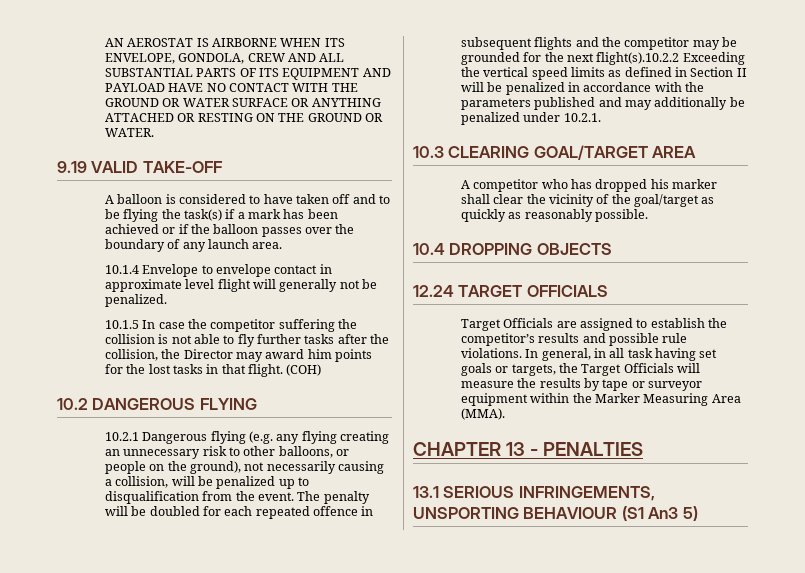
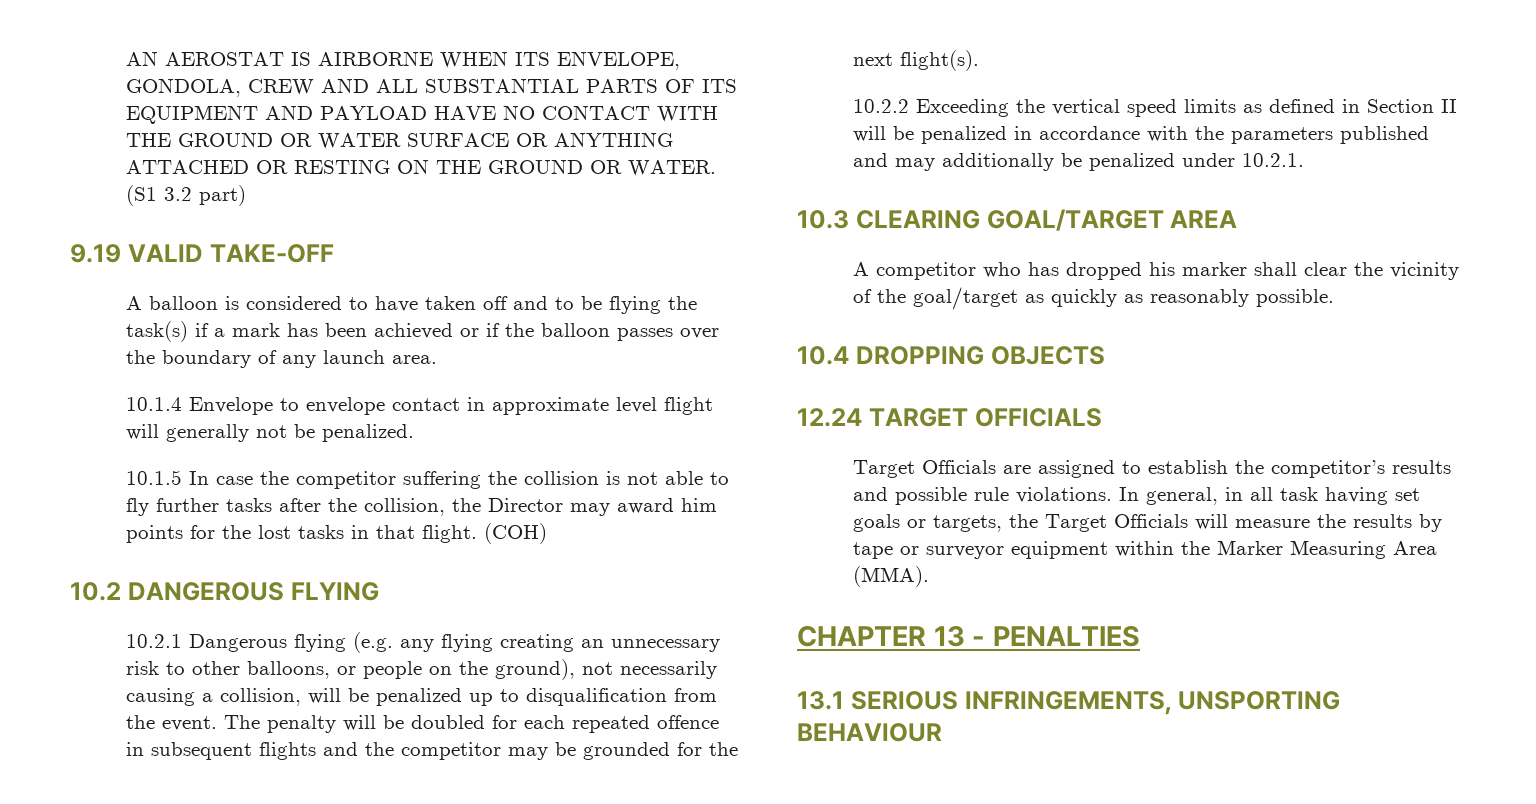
(154, 132) none -> [126,185,247,206] (S1 3.2 part)
[596,52,680,65] flight(s).10.2.2 -> [900,50,980,71] [853,99,910,113] flight(s). // 10.2.2
[621,506,698,521] (S1 An3 5) -> (942, 732) none

